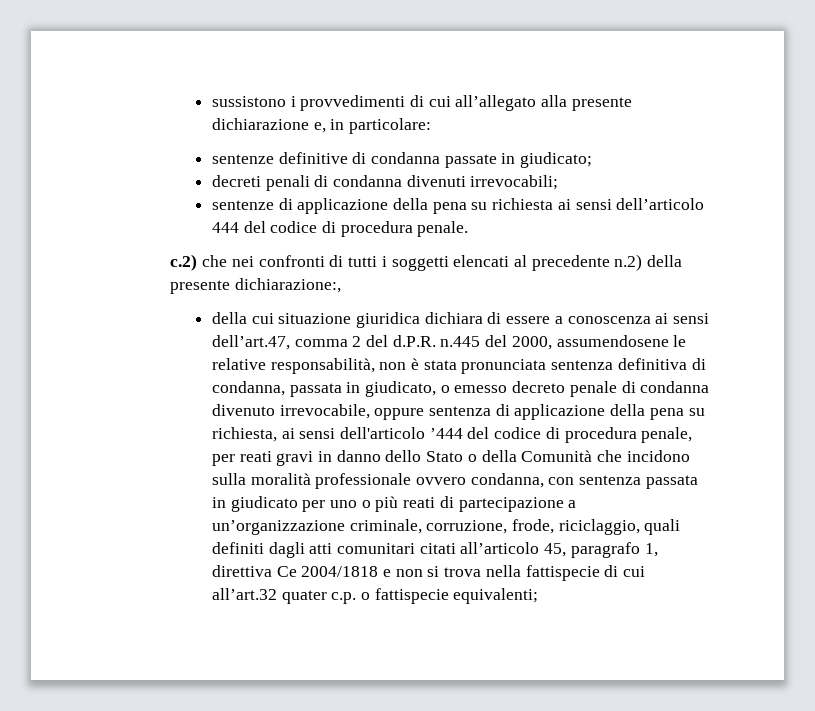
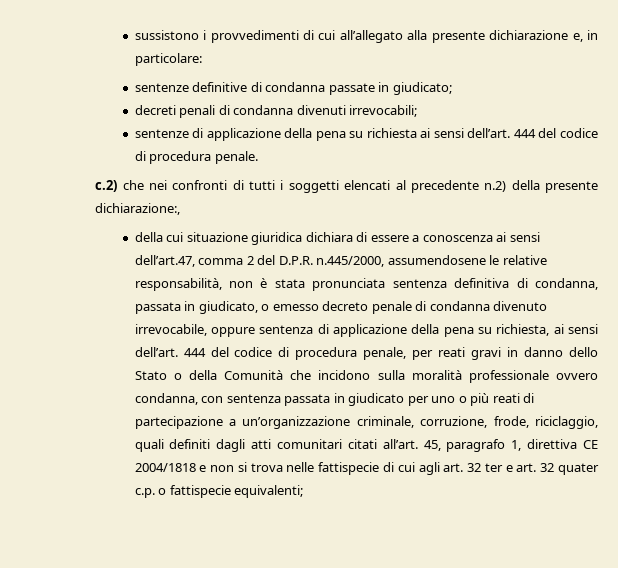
[616,198,705,210] dell’articolo -> [467,128,511,138] dell’art.
[392,335,552,350] d.P.R. n.445 del 2000, -> [278,256,385,267] D.P.R. n.445/2000,
[340,427,463,439] dell'articolo ’444 -> [134,347,206,357] dell’art. 444
[460,542,540,554] all’articolo -> [382,439,418,449] all’art.
[276,566,297,577] Ce -> [582,440,598,449] CE
[485,565,521,577] nella -> [286,462,315,472] nelle
[211,588,277,600] all’art.32 -> [418,462,555,475] agli art. 32 ter e art. 32

